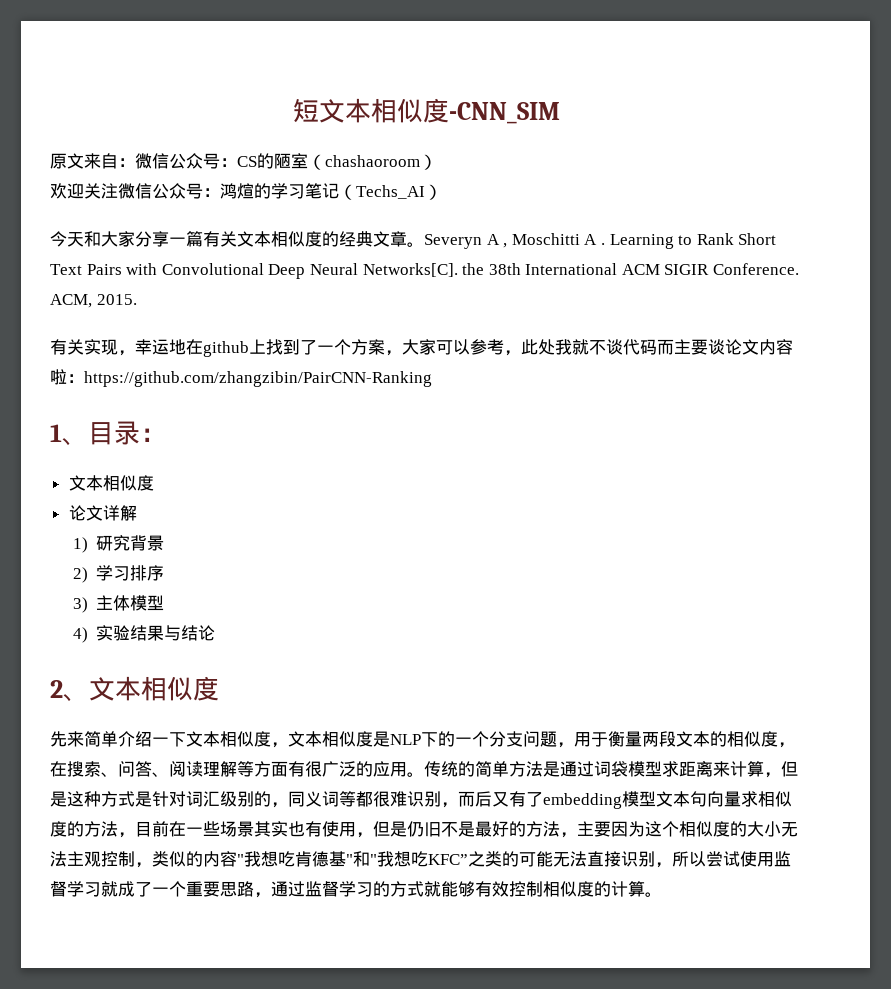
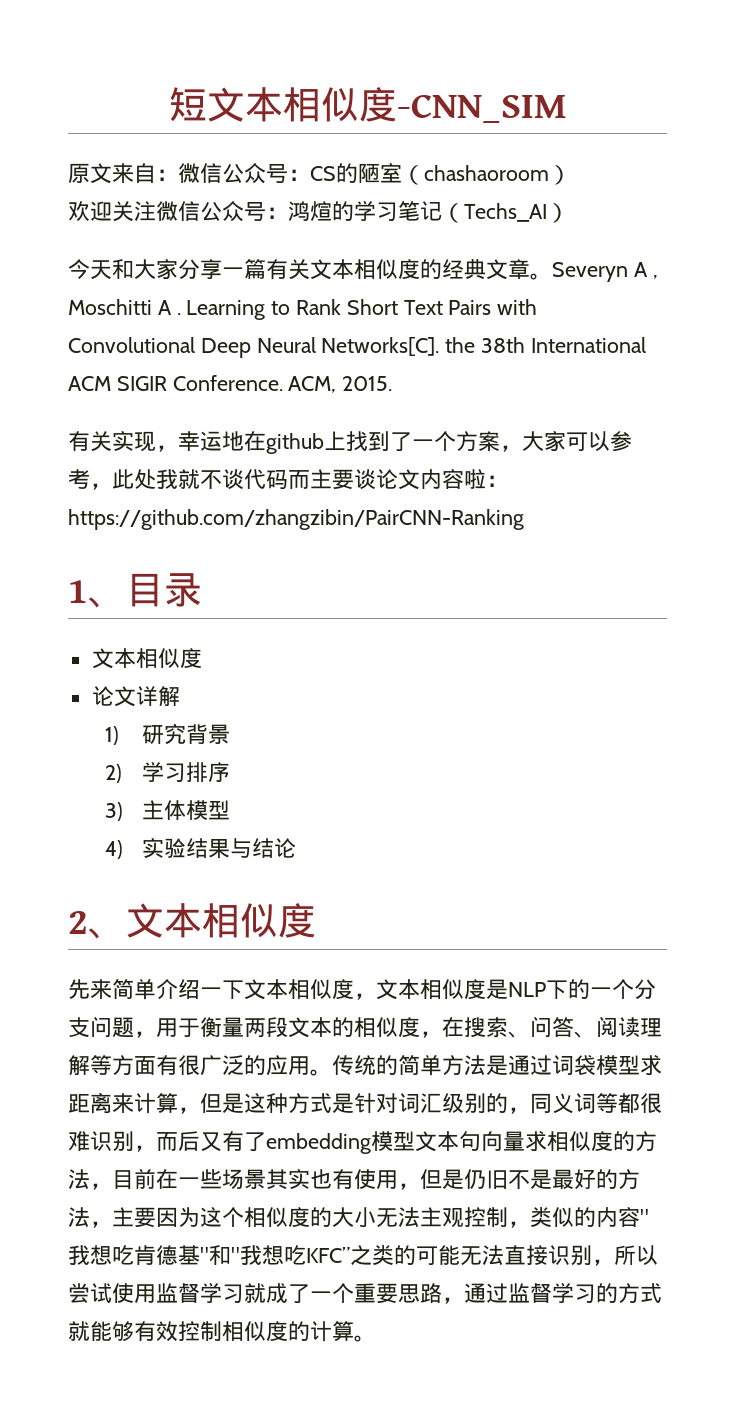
[140,428,166,442] ： -> (202, 590) none

